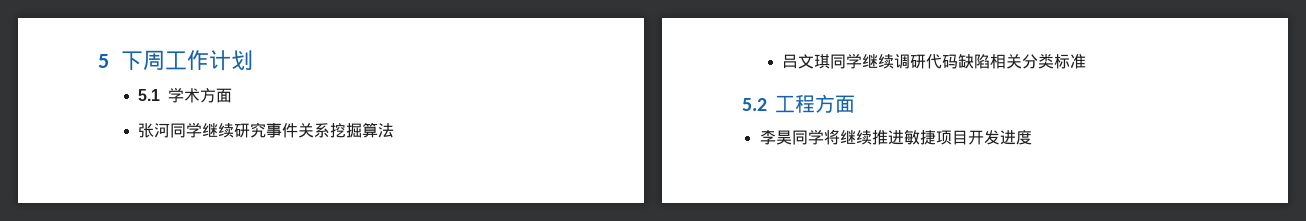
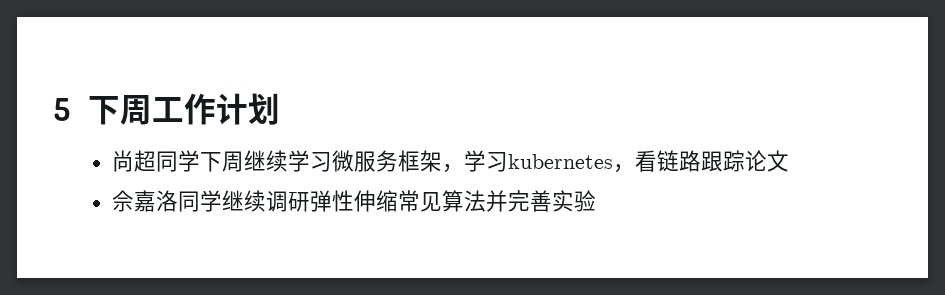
[138,87,233,103] [138,122,395,138] [782,53,1087,69] [742,94,855,113] [759,129,1032,145] 5.1学术方面 // 张河同学继续研究事件关系挖掘算法 // 吕文琪同学继续调研代码缺陷相关分类标准 // 5.2工程方面 // 李昊同学将继续推进敏捷项目开发进度 -> [111,150,789,173] [111,190,596,212] 尚超同学下周继续学习微服务框架，学习kubernetes，看链路跟踪论文 // 佘嘉洛同学继续调研弹性伸缩常见算法并完善实验

